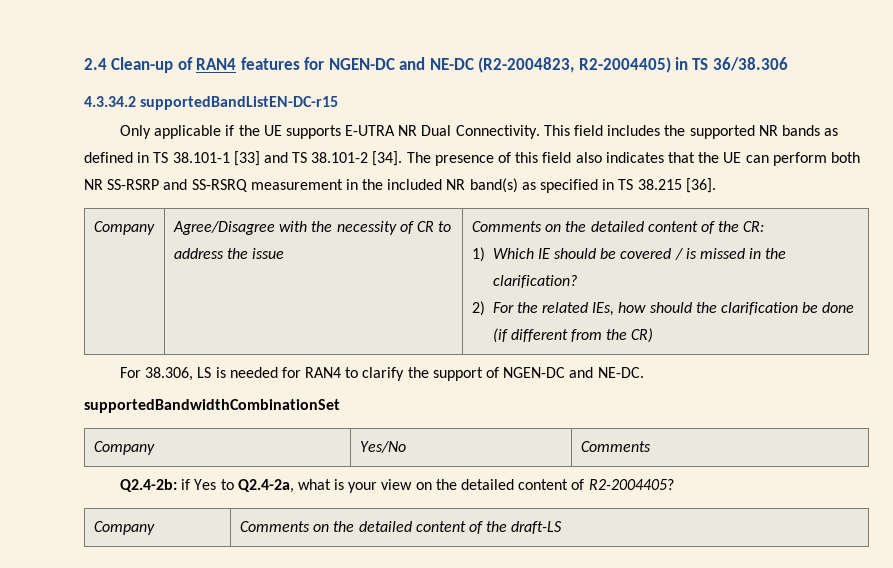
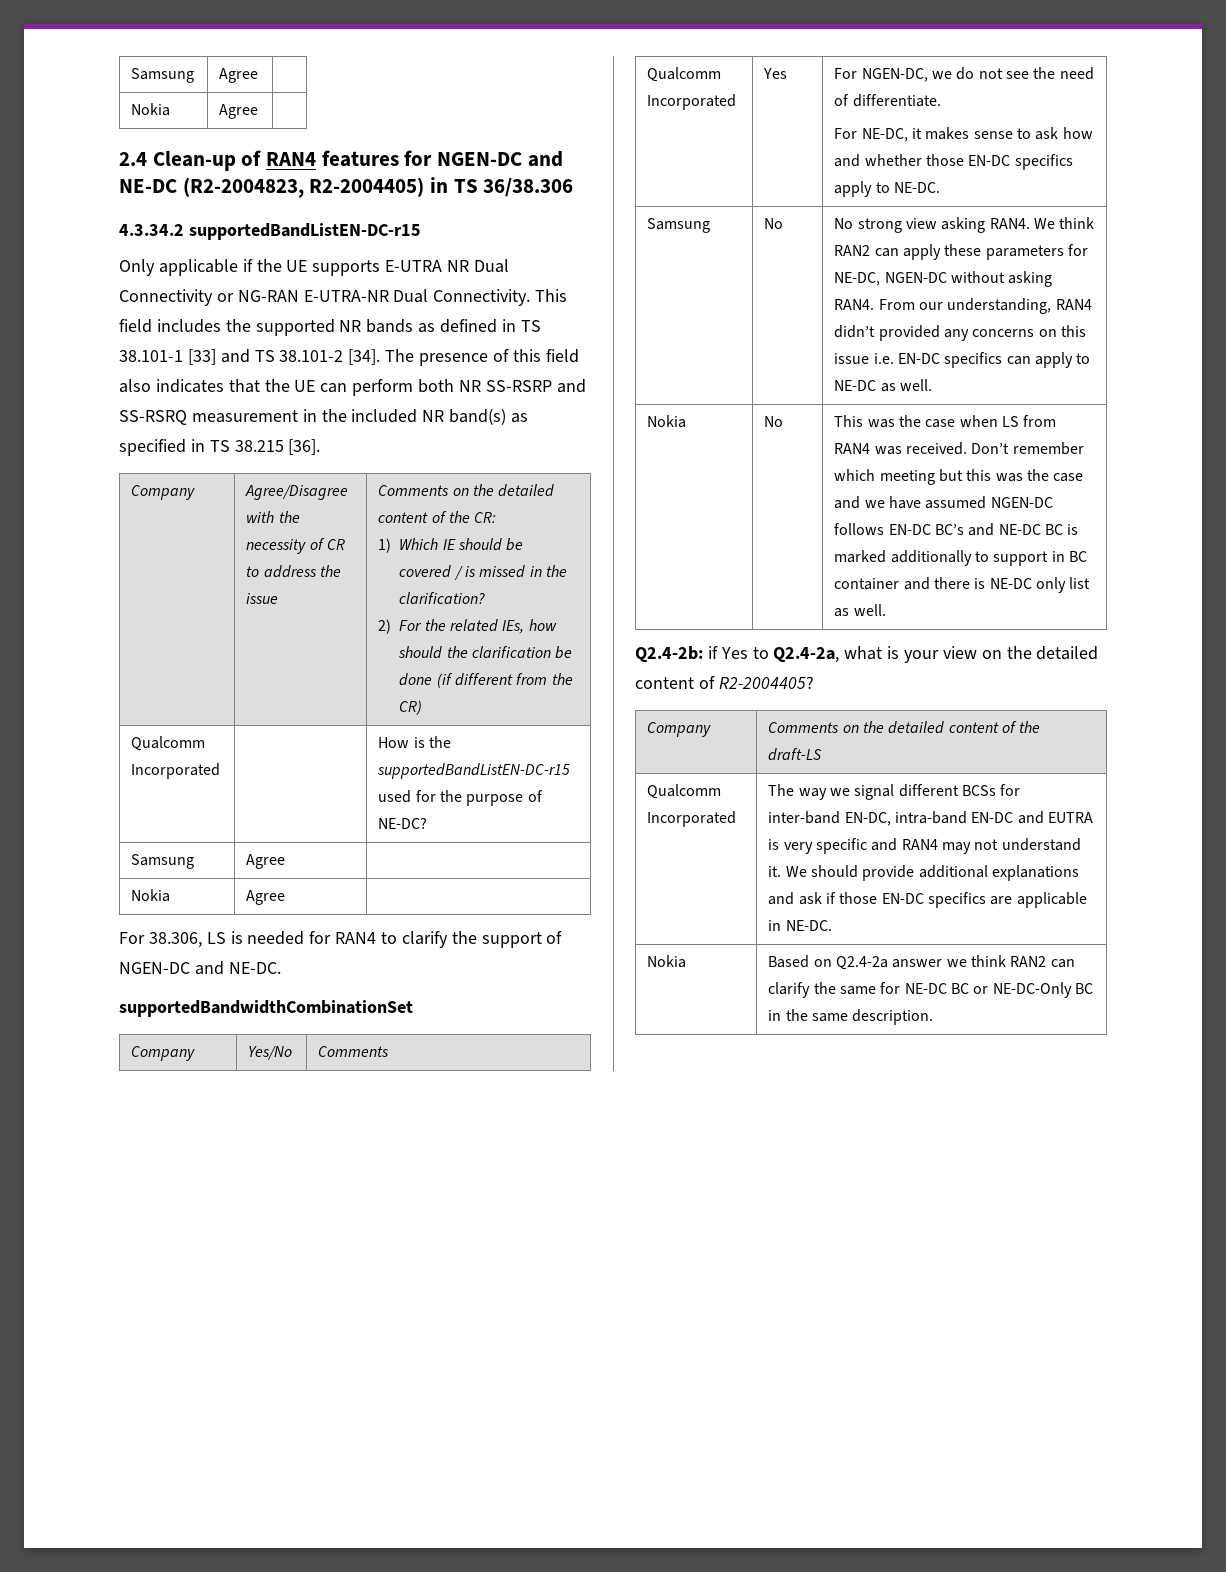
(84, 64) none -> [131,68,195,83] [219,68,259,83] [131,103,171,116] [219,104,259,119] Samsung | Agree | // Nokia | Agree | //
(452, 130) none -> [119,289,429,306] Connectivity or NG-RAN E-UTRA-NR Dual
(654, 335) none -> [131,736,206,751] [131,763,221,779] [378,736,452,748] [377,763,571,779] [378,790,543,806] [378,817,428,829] [131,854,195,869] [246,854,286,869] [131,889,171,902] [246,890,286,905] // Qualcomm Incorporated | | How is the supportedBandListEN-DC-r15 used for the purpose of NE-DC? // Samsung | Agree | // Nokia | Agree |
(651, 446) none -> [647,67,722,82] [647,94,737,110] [763,68,788,79] [834,67,1094,82] [834,94,941,107] [834,127,1093,142] [834,154,1073,170] [834,181,941,197] [647,218,711,233] [764,218,784,229] [834,217,1095,233] [834,244,1089,260] [834,271,1053,287] [834,298,1092,314] [834,325,1087,341] [834,352,1091,368] [834,379,933,392] [647,415,687,428] [764,416,784,427] [834,415,1057,428] [834,442,1084,455] [834,469,1084,485] [834,496,1053,509] [834,523,1079,536] [834,550,1088,566] [834,577,1091,593] [834,604,886,617] // Qualcomm Incorporated | Yes | For NGEN-DC, we do not see the need of differentiate. // For NE-DC, it makes sense to ask how and whether those EN-DC specifics apply to NE-DC. // Samsung | No | No strong view asking RAN4. We think RAN2 can apply these parameters for NE-DC, NGEN-DC without asking RAN4. From our understanding, RAN4 didn’t provided any concerns on this issue i.e. EN-DC specifics can apply to NE-DC as well. // Nokia | No | This was the case when LS from RAN4 was received. Don’t remember which meeting but this was the case and we have assumed NGEN-DC follows EN-DC BC’s and NE-DC BC is marked additionally to support in BC container and there is NE-DC only list as well.
(563, 527) none -> [647,784,722,799] [647,811,737,827] [768,784,1021,800] [768,811,1094,826] [768,838,1081,854] [768,865,1080,881] [768,892,1087,908] [768,920,832,931] [647,955,687,968] [768,955,1075,970] [768,982,1093,998] [768,1009,934,1025] // Qualcomm Incorporated | The way we signal different BCSs for inter-band EN-DC, intra-band EN-DC and EUTRA is very specific and RAN4 may not understand it. We should provide additional explanations and ask if those EN-DC specifics are applicable in NE-DC. // Nokia | Based on Q2.4-2a answer we think RAN2 can clarify the same for NE-DC BC or NE-DC-Only BC in the same description.

